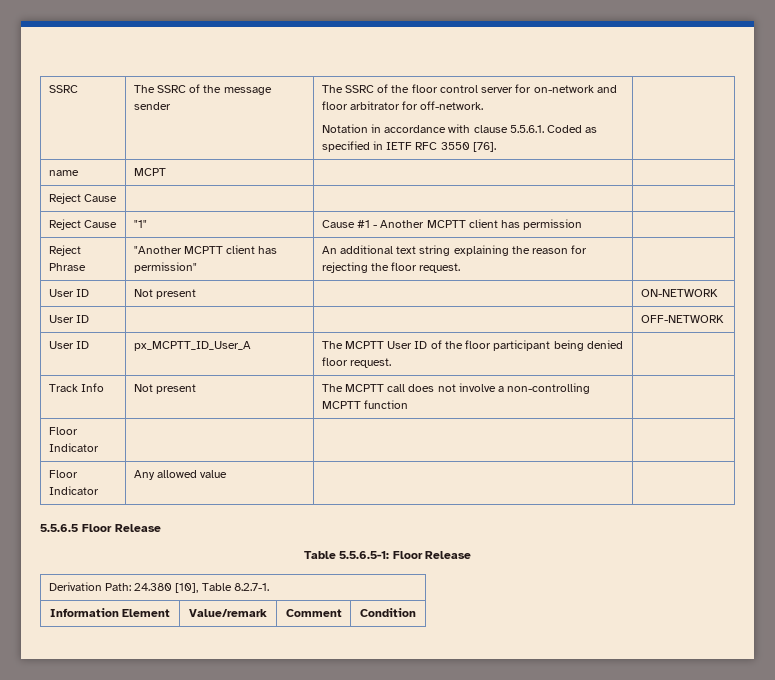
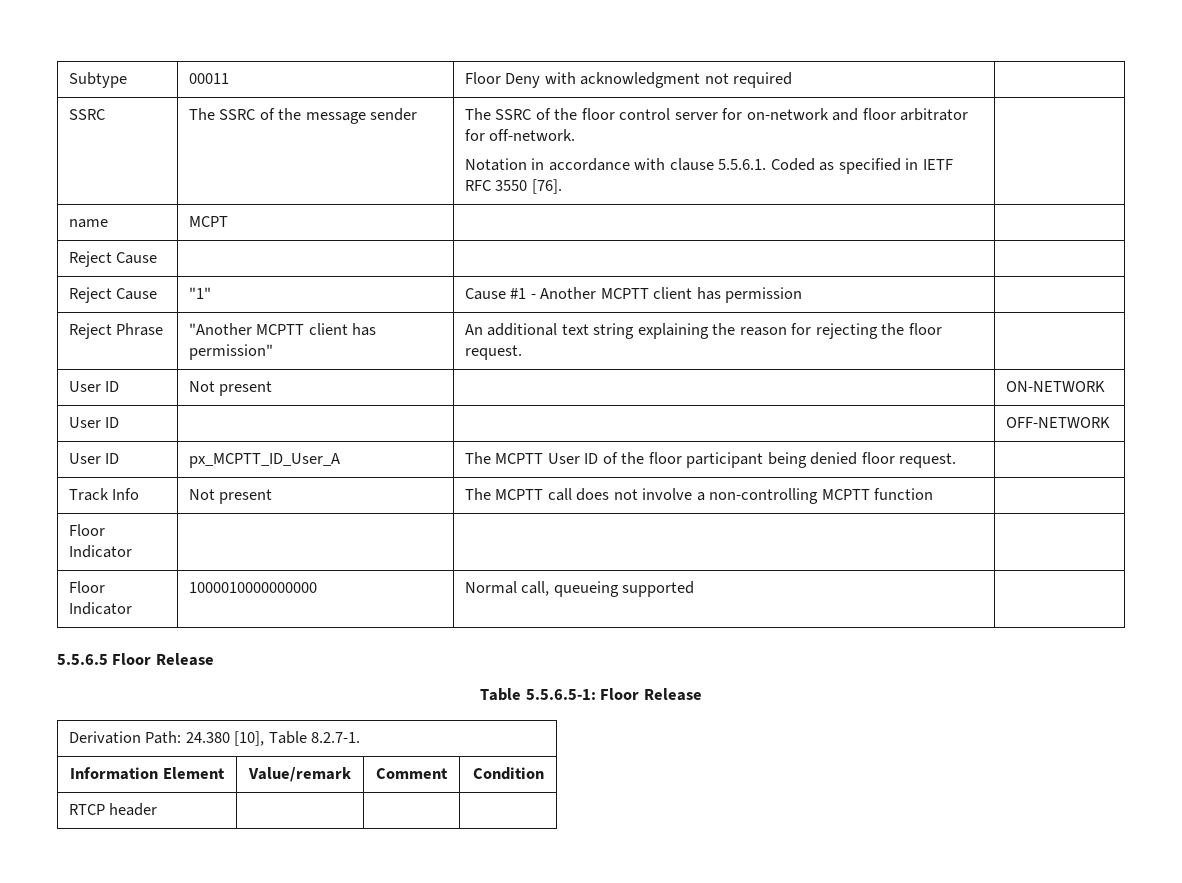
(48, 89) none -> [69,72,128,88] [189,73,230,84] [465,72,793,88] Subtype | 00011 | Floor Deny with acknowledgment not required | //
[133,470,228,480] Any allowed value | -> [189,582,318,593] [465,581,695,597] 1000010000000000 | Normal call, queueing supported
(417, 612) none -> [69,803,158,816] // RTCP header | | |

